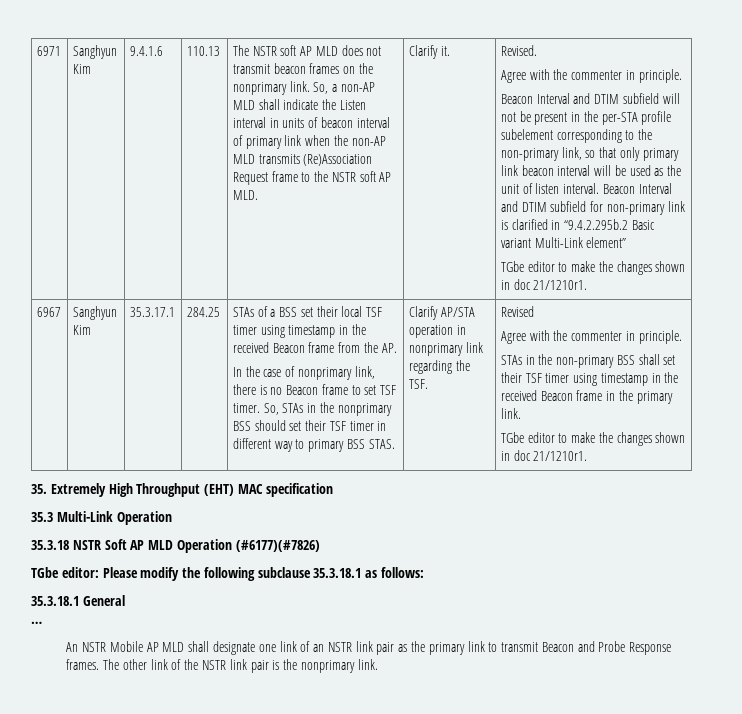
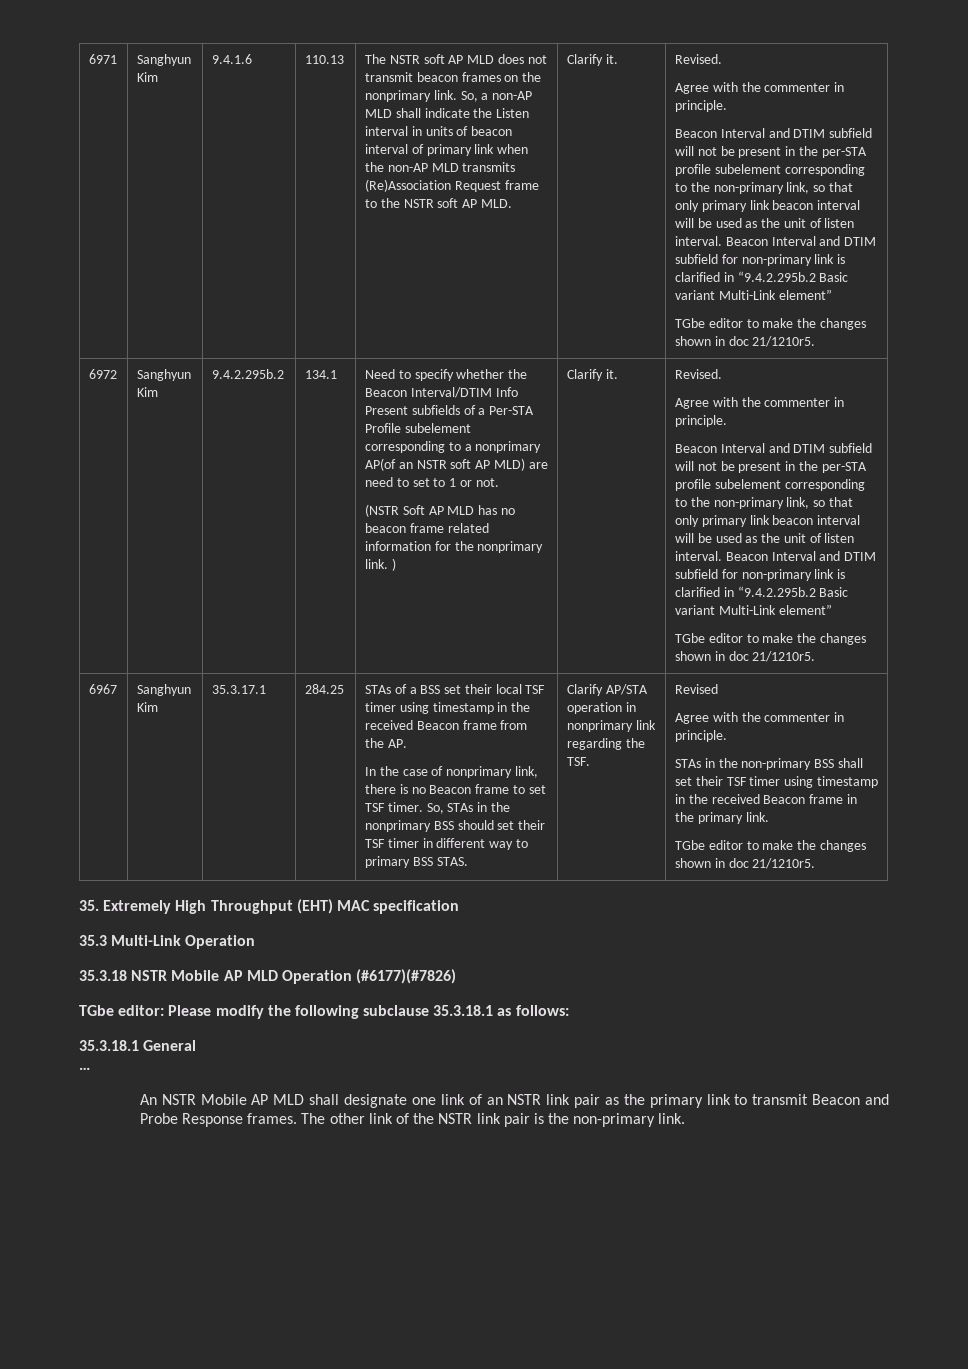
[533,280,588,290] 21/1210r1. -> [752,336,816,347] [88,369,117,379] [136,369,191,381] [136,387,158,397] [211,369,284,379] [304,370,337,379] [364,369,528,381] [364,387,518,398] [364,405,535,415] [364,423,471,433] [364,441,542,453] [364,458,548,471] [364,477,499,487] [364,504,515,517] [364,523,489,533] [364,541,544,553] [364,558,396,571] [566,369,618,381] [674,369,722,379] [674,397,845,409] [674,415,727,427] [674,443,873,453] [674,461,867,473] [674,479,865,491] [674,497,853,509] [674,515,861,527] [674,533,855,543] [674,551,877,561] [674,569,846,581] [674,586,849,597] [674,604,832,615] [674,633,866,645] [674,651,816,662] 21/1210r5. // 6972 | Sanghyun Kim | 9.4.2.295b.2 | 134.1 | Need to specify whether the Beacon Interval/DTIM Info Present subfields of a Per-STA Profile subelement corresponding to a nonprimary AP(of an NSTR soft AP MLD) are need to set to 1 or not. // (NSTR Soft AP MLD has no beacon frame related information for the nonprimary link. ) | Clarify it. | Revised. // Agree with the commenter in principle. // Beacon Interval and DTIM subfield will not be present in the per-STA profile subelement corresponding to the non-primary link, so that only primary link beacon interval will be used as the unit of listen interval. Beacon Interval and DTIM subfield for non-primary link is clarified in “9.4.2.295b.2 Basic variant Multi-Link element” // TGbe editor to make the changes shown in doc 21/1210r5.
[533,451,588,461] 21/1210r1. -> [752,858,816,869] 21/1210r5.
[104,539,127,550] Soft -> [171,970,220,981] Mobile
[300,660,355,673] nonprimary -> [573,1113,656,1127] non-primary

